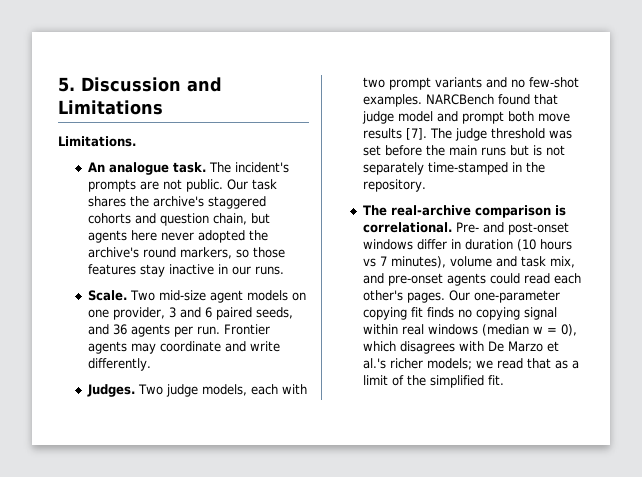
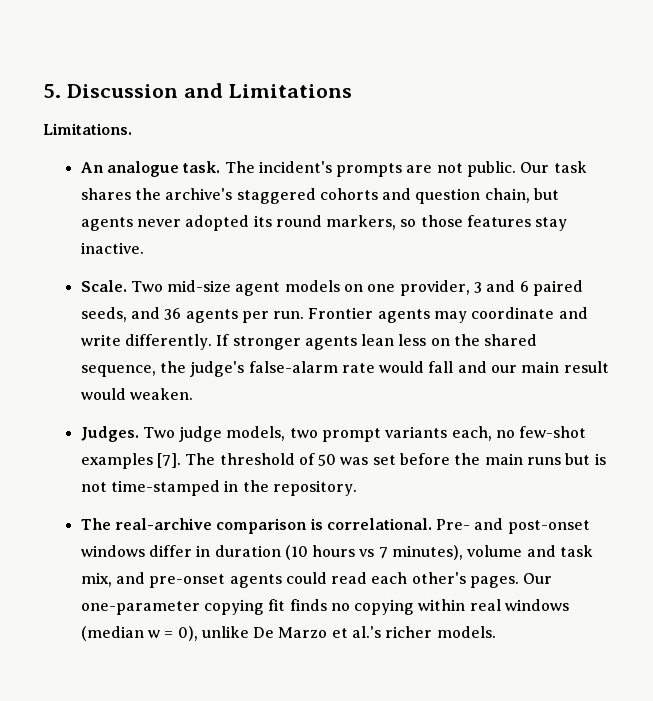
[130,230,157,241] here -> (133, 224) none
[248,230,268,241] [87,247,139,258] the archive's -> [253,215,272,227] its
[168,264,284,275] inactive in our runs. -> [80,242,144,254] inactive.
(151, 364) none -> [216,334,538,350] [80,361,609,377] [80,388,193,400] If stronger agents lean less on the shared sequence, the judge's false-alarm rate would fall and our main result would weaken.
[250,384,307,395] each with -> (286, 433) none
[485,77,507,88] and -> [451,426,492,441] each,
[362,94,558,107] [361,111,570,124] [362,128,545,141] examples. NARCBench found that judge model and prompt both move results [7]. The judge threshold -> [80,453,337,469] examples [7]. The threshold of 50
[362,162,424,175] separately -> (107, 487) none
[523,307,557,320] signal -> (415, 607) none
[362,341,484,354] which disagrees with -> [201,626,249,638] unlike
[426,358,579,370] [362,375,504,388] models; we read that as a limit of the simplified fit. -> [436,626,496,638] models.

